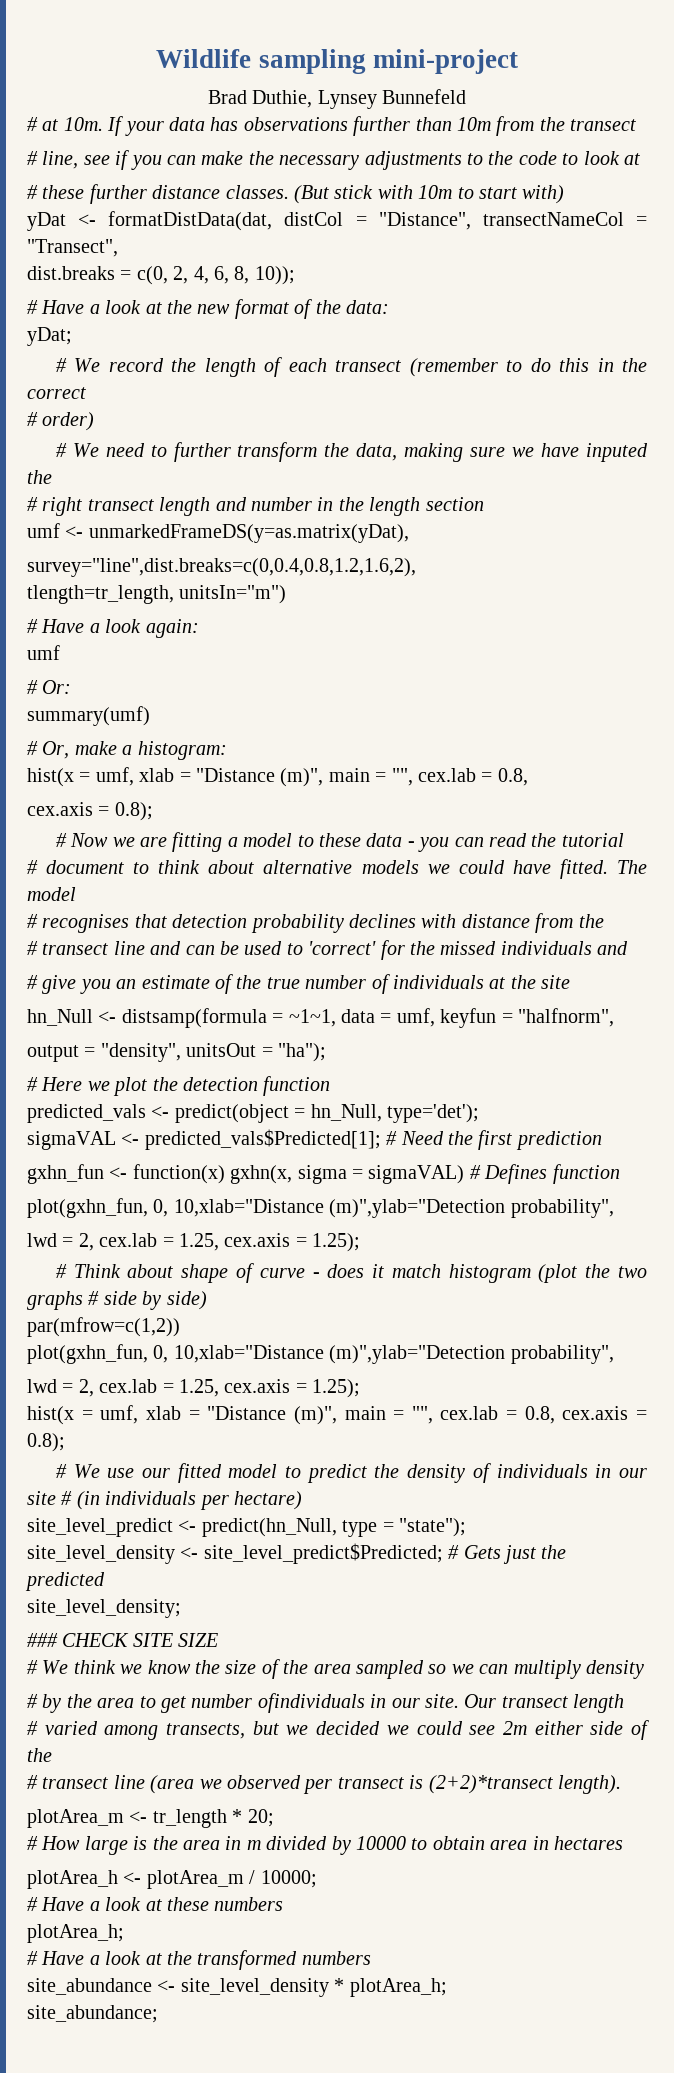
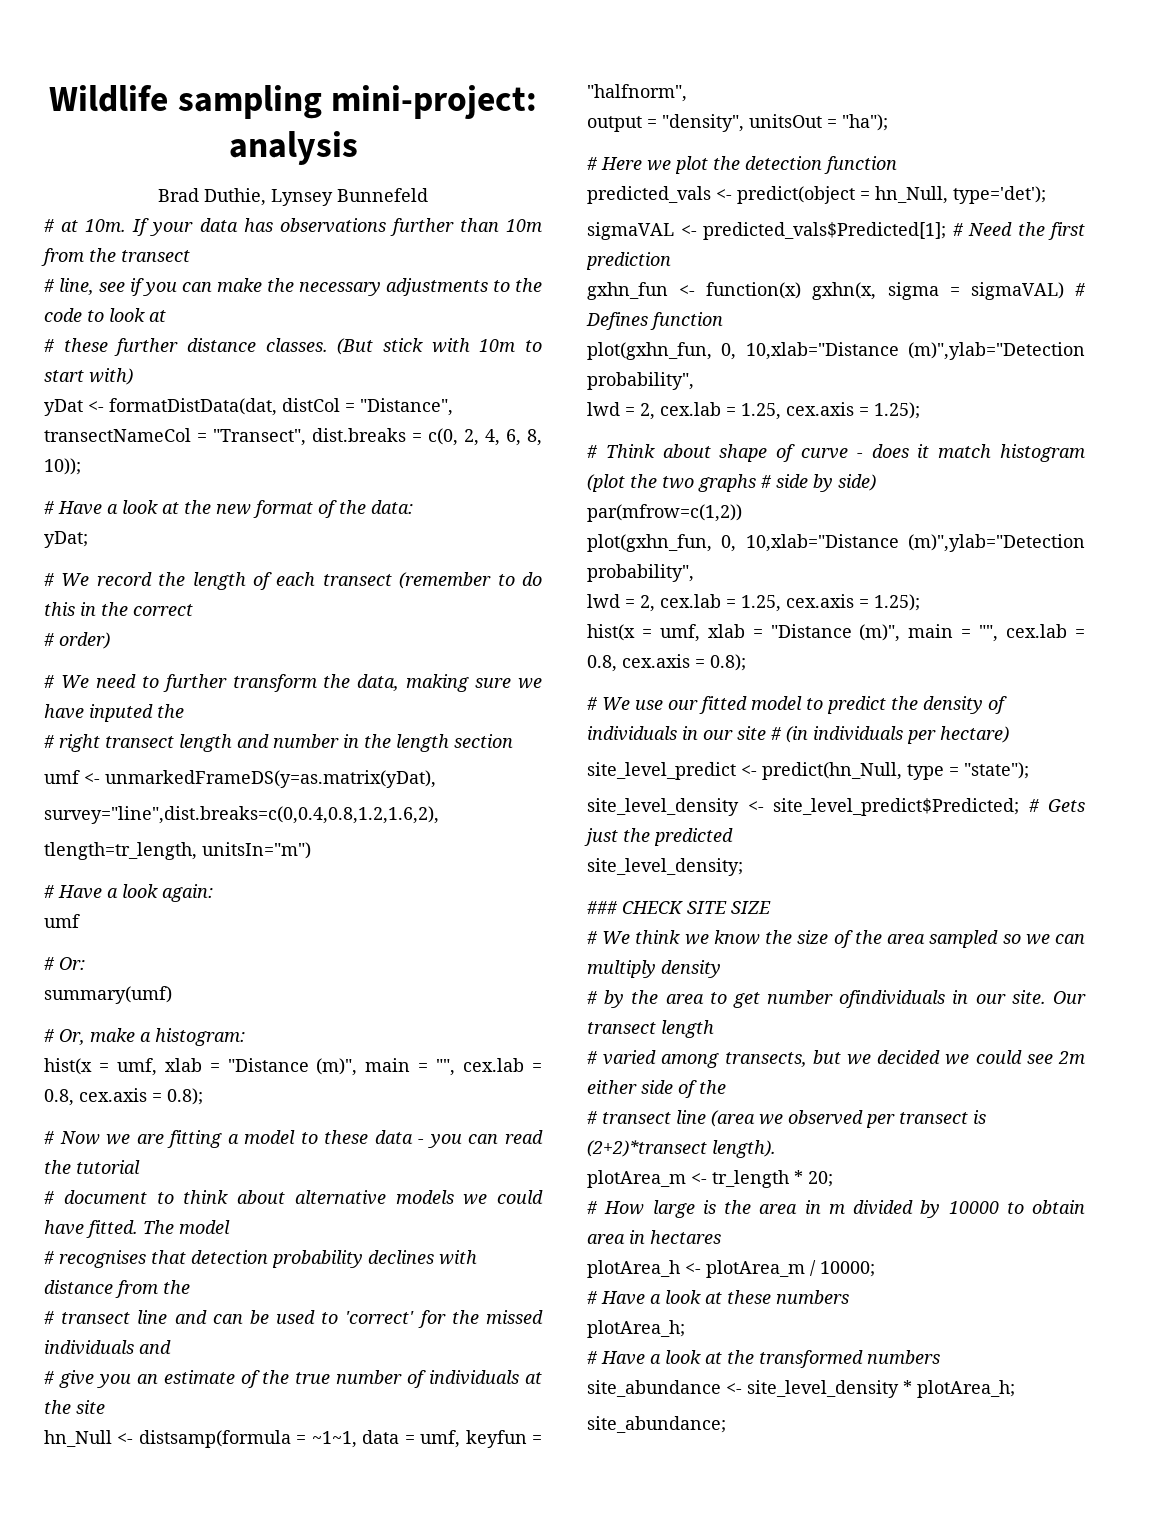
[372,49,518,74] mini-project -> [331,85,538,119] [228,131,358,165] mini-project: analysis
(118, 248) // -> (306, 437) none
(528, 777) // -> (74, 1097) none

